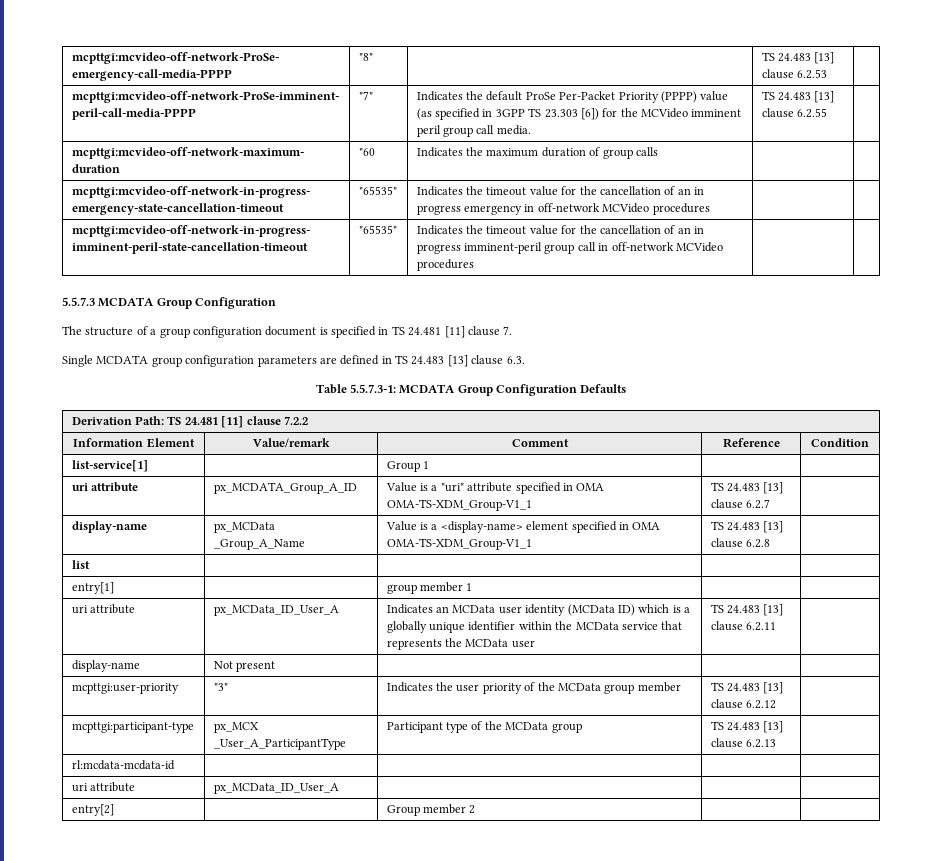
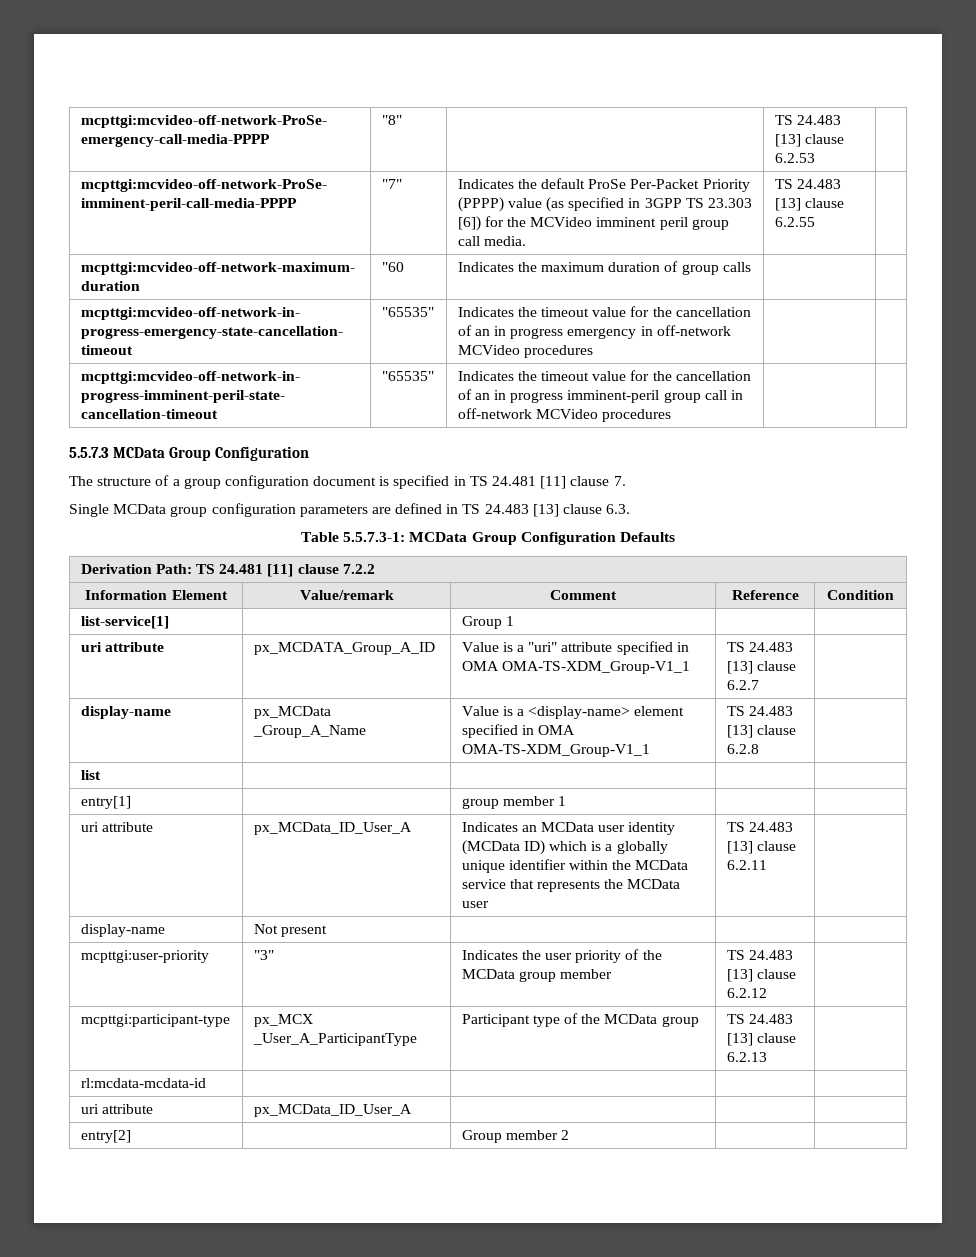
[98,297,155,307] MCDATA -> [113,447,166,458] MCData
[96,355,149,364] MCDATA -> [113,504,167,514] MCData
[399,384,456,394] MCDATA -> [409,532,468,542] MCData

